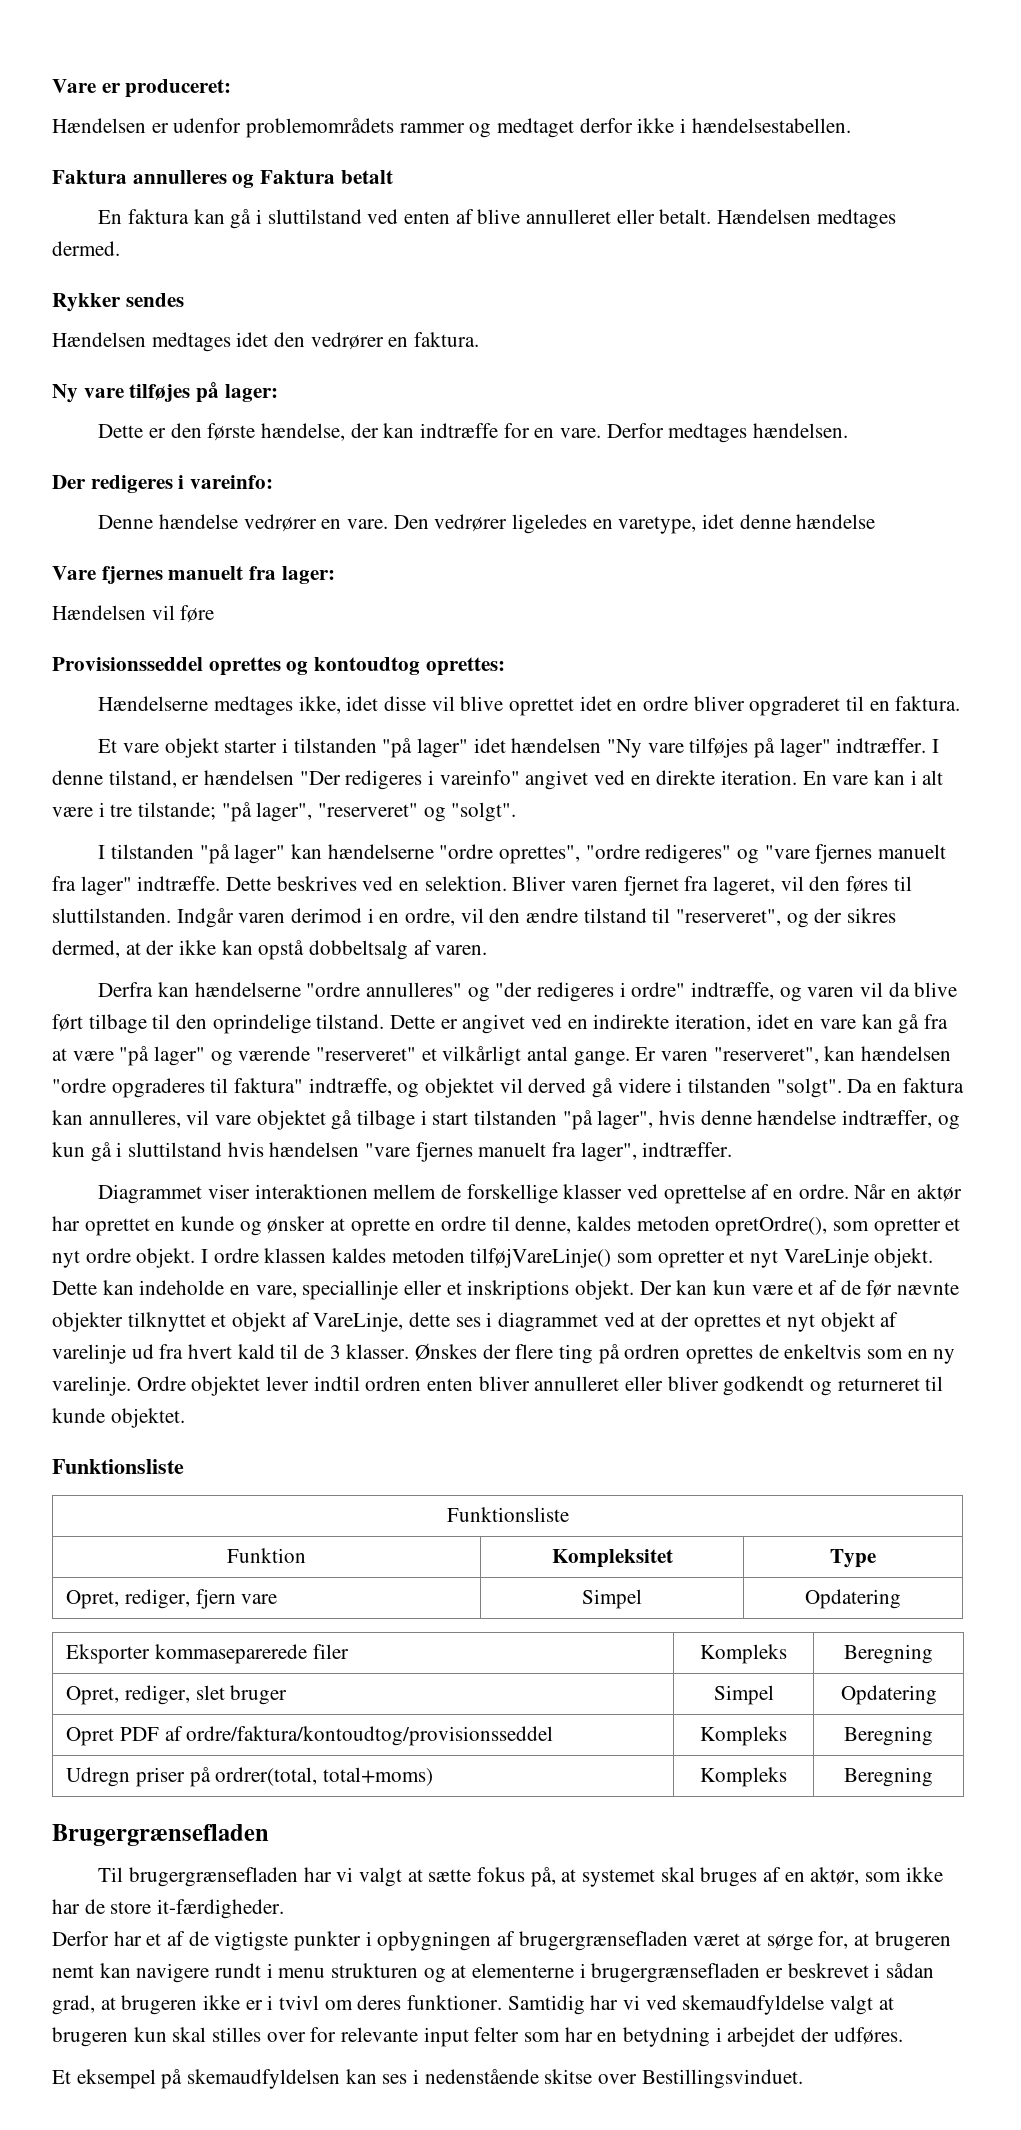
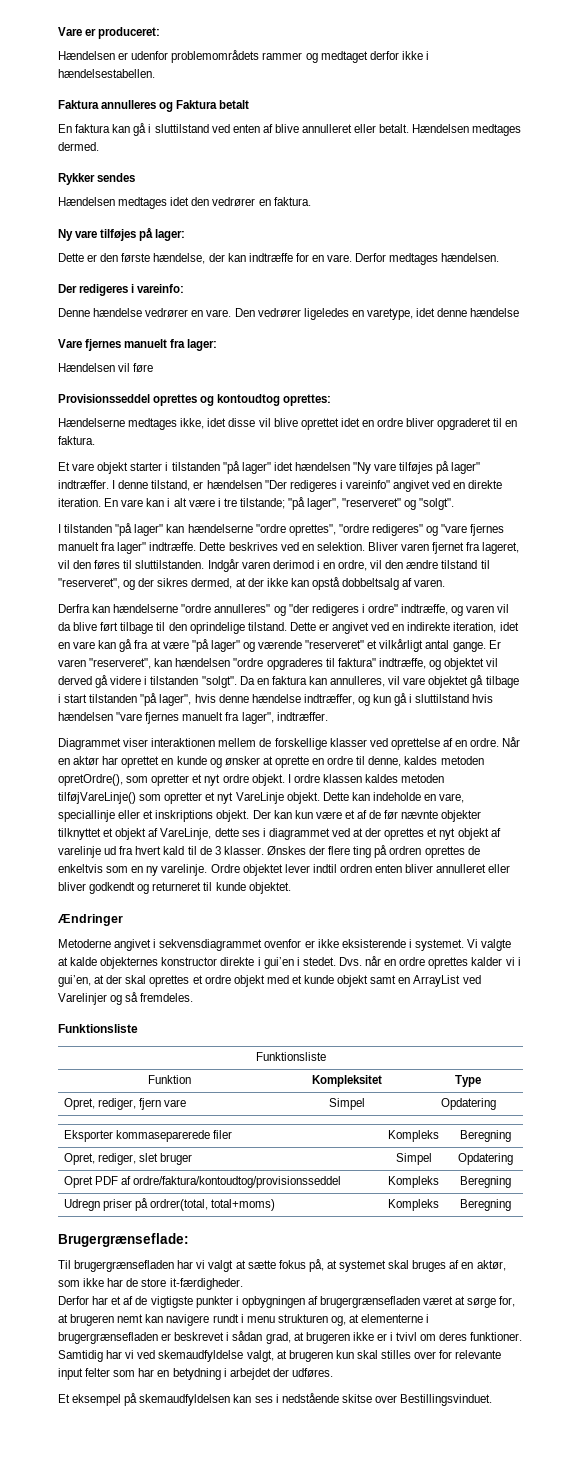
(185, 1418) none -> [58,914,123,926] [58,939,512,951] [58,956,521,969] [58,975,481,987] [58,992,194,1005] // Ændringer // Metoderne angivet i sekvensdiagrammet ovenfor er ikke eksisterende i systemet. Vi valgte at kalde objekternes konstructor direkte i gui’en i stedet. Dvs. når en ordre oprettes kalder vi i gui’en, at der skal oprettes et ordre objekt med et kunde objekt samt en ArrayList ved Varelinjer og så fremdeles.
[52,1824,269,1846] Brugergrænsefladen -> [58,1233,189,1247] Brugergrænseflade:
[423,1968,446,1983] og -> [330,1316,346,1326] og,
[830,1995,874,2015] valgt -> [246,1350,274,1362] valgt,
[424,2069,539,2084] nedenstående -> [281,1393,339,1403] nedstående

